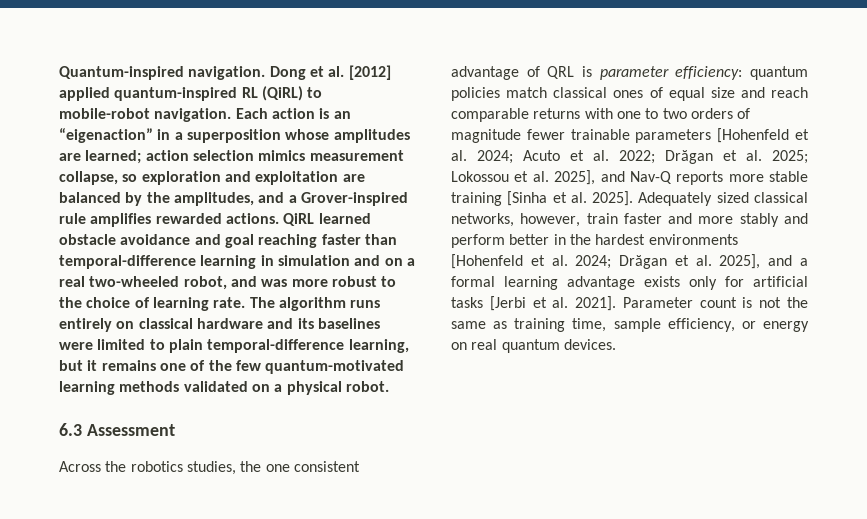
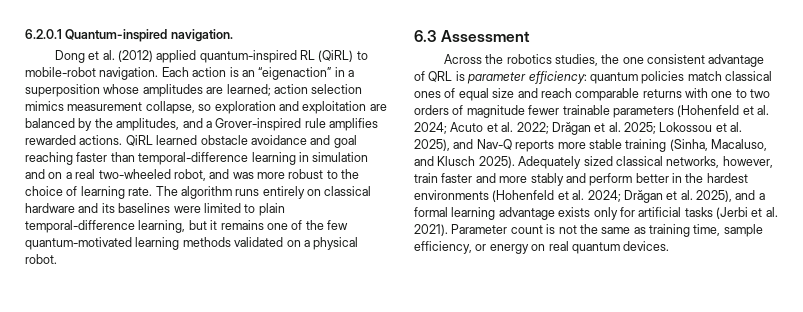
(59, 73) none -> [25,29,62,39] 6.2.0.1
(266, 73) none -> (233, 35) //
[348,65,391,80] [2012] -> [117,50,153,62] (2012)
[717,128,790,143] [Hohenfeld -> [677,105,740,117] (Hohenfeld
[554,170,596,185] 2025], -> [414,139,450,151] 2025),
[507,191,634,206] [Sinha et al. 2025]. -> [669,139,767,151] [414,156,515,168] (Sinha, Macaluso, and Klusch 2025).
[451,254,523,269] [Hohenfeld -> [492,190,555,202] (Hohenfeld
[719,254,761,269] 2025], -> [696,190,732,202] 2025),
[489,296,617,311] [Jerbi et al. 2021]. -> [716,207,778,219] [414,224,448,236] (Jerbi et al. 2021).

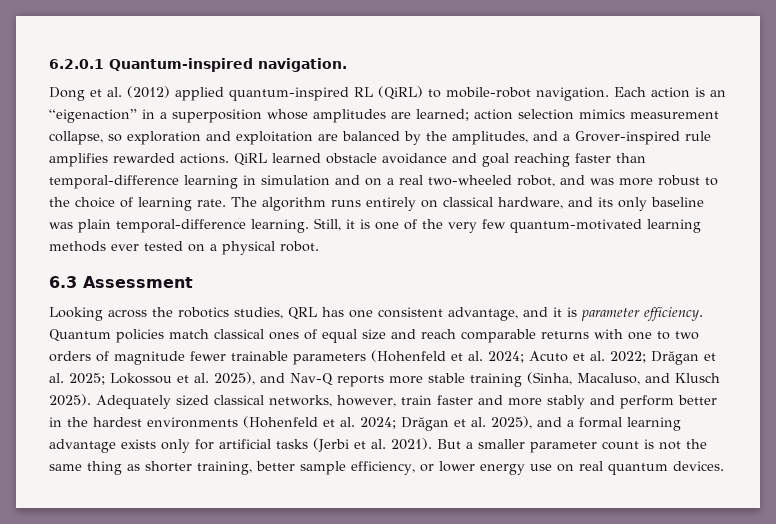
[25,203,75,213] hardware -> [498,197,563,209] hardware,
[118,203,285,216] [25,220,264,233] baselines were limited to plain temporal-difference learning, but it remains -> [618,197,704,211] [49,218,370,233] only baseline was plain temporal-difference learning. Still, it is
(324, 225) none -> [448,222,477,233] very
[234,237,284,247] validated -> [111,241,183,251] ever tested
[443,54,482,64] Across -> [49,307,147,321] Looking across
[601,54,765,67] [414,71,638,84] the one consistent advantage of QRL is parameter efficiency: quantum -> [288,307,703,321] [49,329,111,342] QRL has one consistent advantage, and it is parameter efficiency. Quantum
[451,224,508,234] Parameter -> [437,439,597,453] But a smaller parameter
[633,224,763,237] [414,241,529,254] as training time, sample efficiency, or energy -> [87,461,552,475] thing as shorter training, better sample efficiency, or lower energy use

